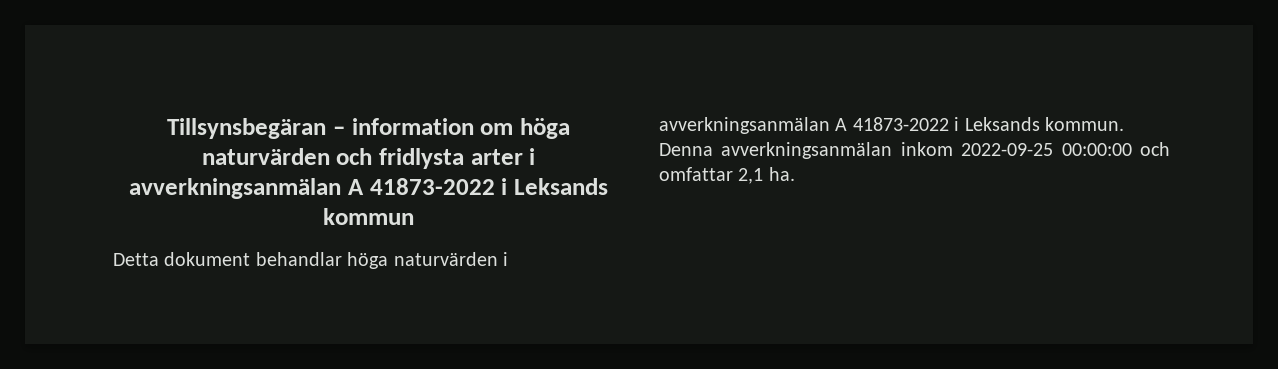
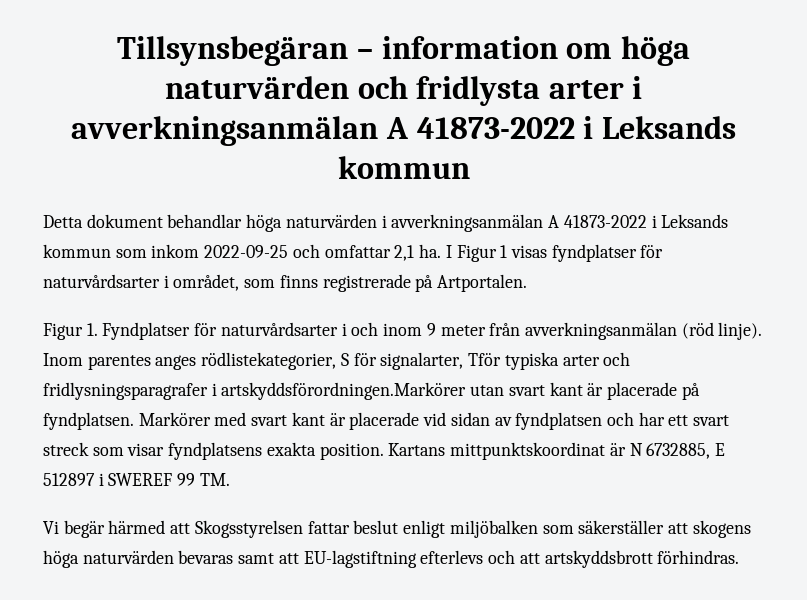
[1045,117,1124,131] [659,142,893,159] kommun. Denna avverkningsanmälan -> [43,244,147,258] kommun som
[1061,143,1132,156] 00:00:00 -> (289, 251) none
(795, 174) none -> [445,244,664,262] [43,274,528,292] [43,322,763,340] [43,352,631,370] [43,382,700,400] [43,412,730,430] [43,442,725,460] [43,473,230,486] [43,520,751,538] [43,550,740,568] I Figur 1 visas fyndplatser för naturvårdsarter i området, som finns registrerade på Artportalen. // Figur 1. Fyndplatser för naturvårdsarter i och inom 9 meter från avverkningsanmälan (röd linje). Inom parentes anges rödlistekategorier, S för signalarter, Tför typiska arter och fridlysningsparagrafer i artskyddsförordningen.Markörer utan svart kant är placerade på fyndplatsen. Markörer med svart kant är placerade vid sidan av fyndplatsen och har ett svart streck som visar fyndplatsens exakta position. Kartans mittpunktskoordinat är N 6732885, E 512897 i SWEREF 99 TM. // Vi begär härmed att Skogsstyrelsen fattar beslut enligt miljöbalken som säkerställer att skogens höga naturvärden bevaras samt att EU-lagstiftning efterlevs och att artskyddsbrott förhindras.

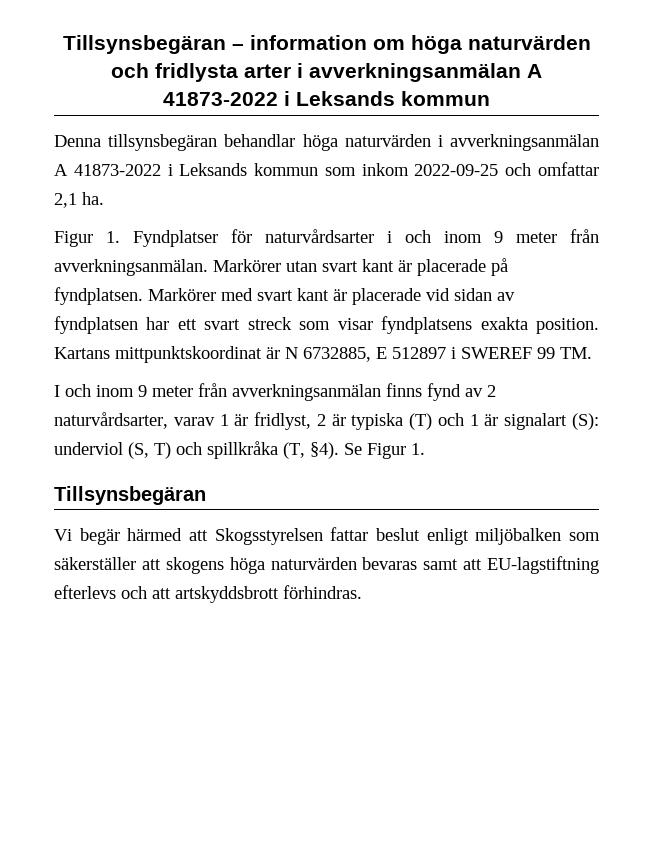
[43,214,163,228] Detta dokument -> [54,134,218,151] Denna tillsynsbegäran
[445,244,664,262] [43,274,528,292] I Figur 1 visas fyndplatser för naturvårdsarter i området, som finns registrerade på Artportalen. -> (104, 198) none
[524,322,763,340] [43,352,631,370] [43,382,467,400] avverkningsanmälan (röd linje). Inom parentes anges rödlistekategorier, S för signalarter, Tför typiska arter och fridlysningsparagrafer i artskyddsförordningen.Markörer -> [54,259,281,276] avverkningsanmälan. Markörer
[606,412,634,426] och -> (138, 325) none
(230, 479) none -> [54,383,496,401] [54,412,599,430] [54,441,425,459] [54,486,206,505] // I och inom 9 meter från avverkningsanmälan finns fynd av 2 naturvårdsarter, varav 1 är fridlyst, 2 är typiska (T) och 1 är signalart (S): underviol (S, T) och spillkråka (T, §4). Se Figur 1. // Tillsynsbegäran

